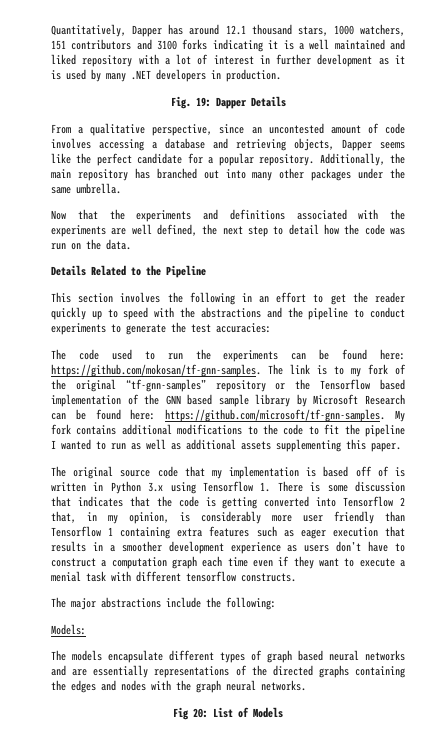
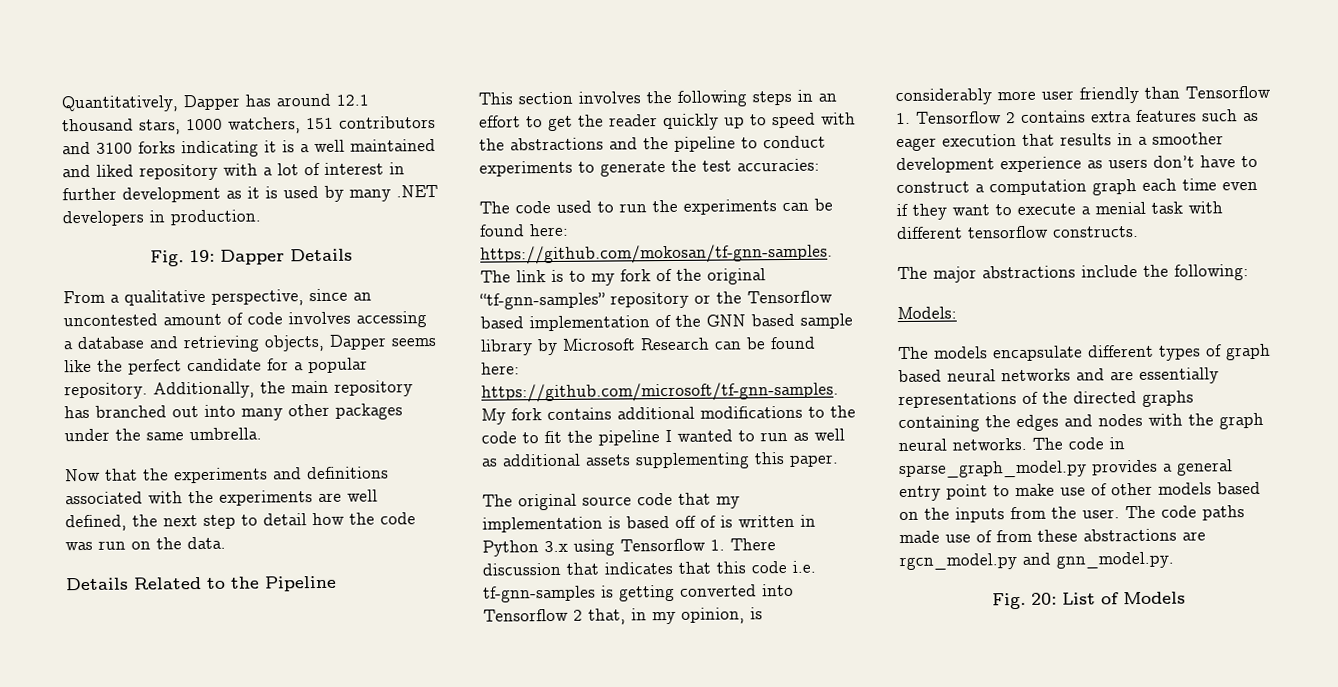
(235, 298) none -> [752,90,792,106] steps
[310,482,348,492] is some -> (776, 544) none
[156,496,199,507] the code -> [716,560,816,574] [483,585,596,603] this code i.e. tf-gnn-samples
[108,527,171,539] 1 containing -> [896,110,1086,125] 1. Tensorflow 2 contains
[173,707,189,720] // Fig -> [1032,437,1125,450] [899,459,1233,479] [899,481,1261,502] [899,505,1245,523] [899,528,1206,544] [899,551,1174,571] [991,592,1026,610] The code in sparse_graph_model.py provides a general entry point to make use of other models based on the inputs from the user. The code paths made use of from these abstractions are rgcn_model.py and gnn_model.py. // Fig.

